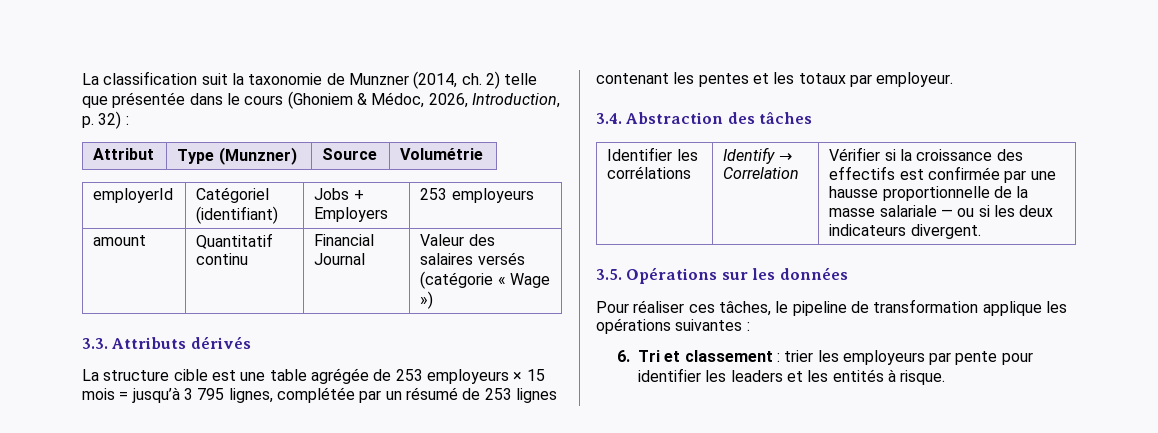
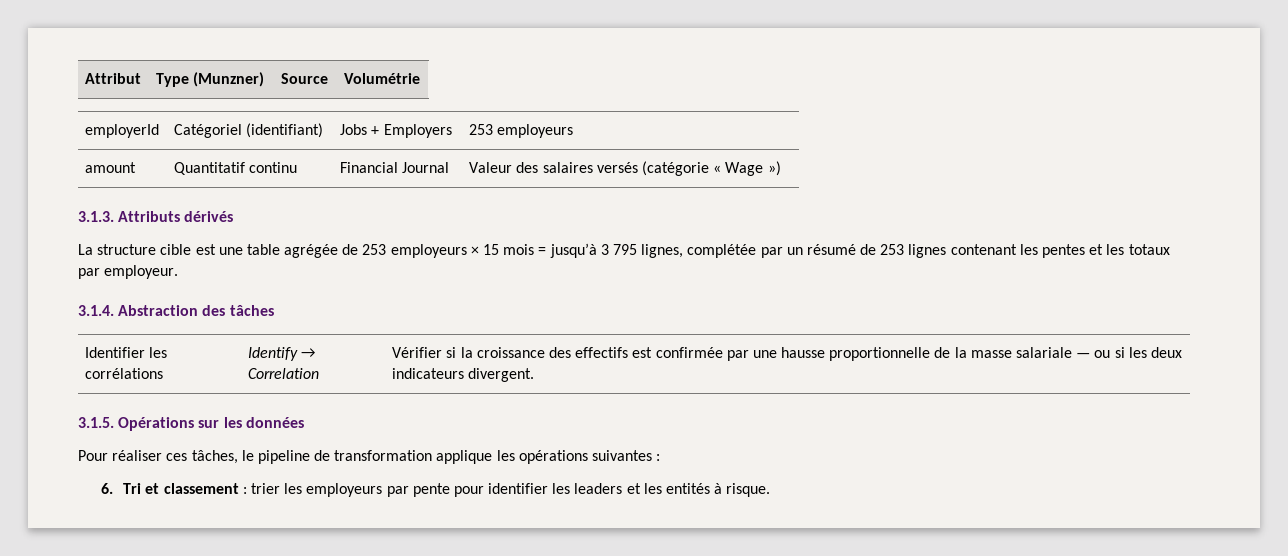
[82,71,538,89] [82,91,560,109] [82,111,129,129] La classification suit la taxonomie de Munzner (2014, ch. 2) telle que présentée dans le cours (Ghoniem & Médoc, 2026, Introduction, p. 32) : // -> (85, 78) none
[82,338,108,349] 3.3. -> [78,211,114,222] 3.1.3.
[596,113,622,124] 3.4. -> [78,305,114,316] 3.1.4.
[596,269,622,280] 3.5. -> [78,417,114,428] 3.1.5.

